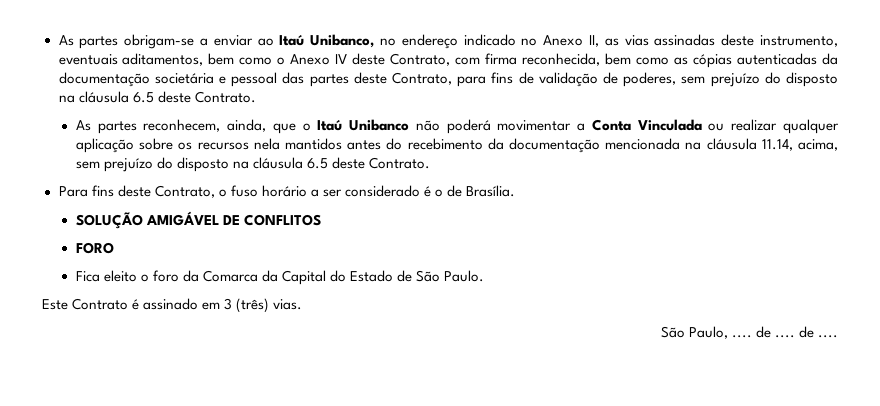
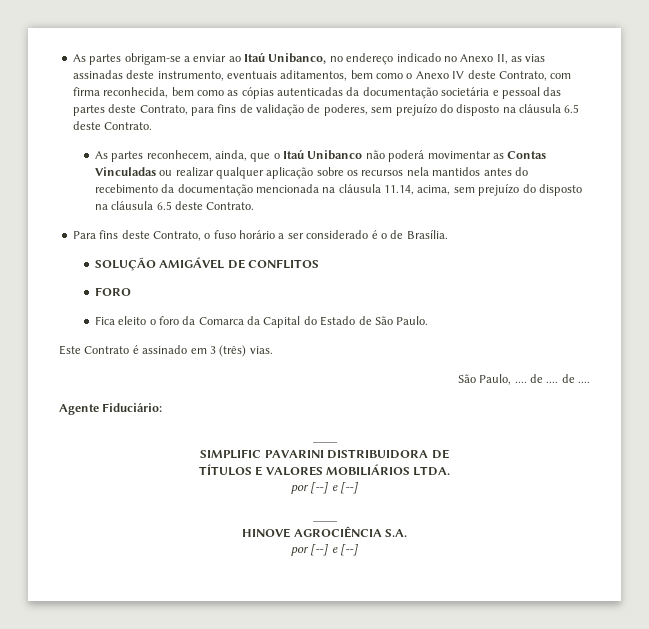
[577,119,702,131] a Conta Vinculada -> [492,151,547,159] [94,167,156,176] as Contas Vinculadas
(838, 336) none -> [59,403,163,415] [312,441,338,443] [200,449,449,459] [198,464,451,476] [290,482,359,494] [312,520,338,522] [242,526,407,538] [290,544,359,556] // Agente Fiduciário: // ____ // SIMPLIFIC PAVARINI DISTRIBUIDORA DE // TÍTULOS E VALORES MOBILIÁRIOS LTDA. // por [--] e [--] // ____ // HINOVE AGROCIÊNCIA S.A. // por [--] e [--]

